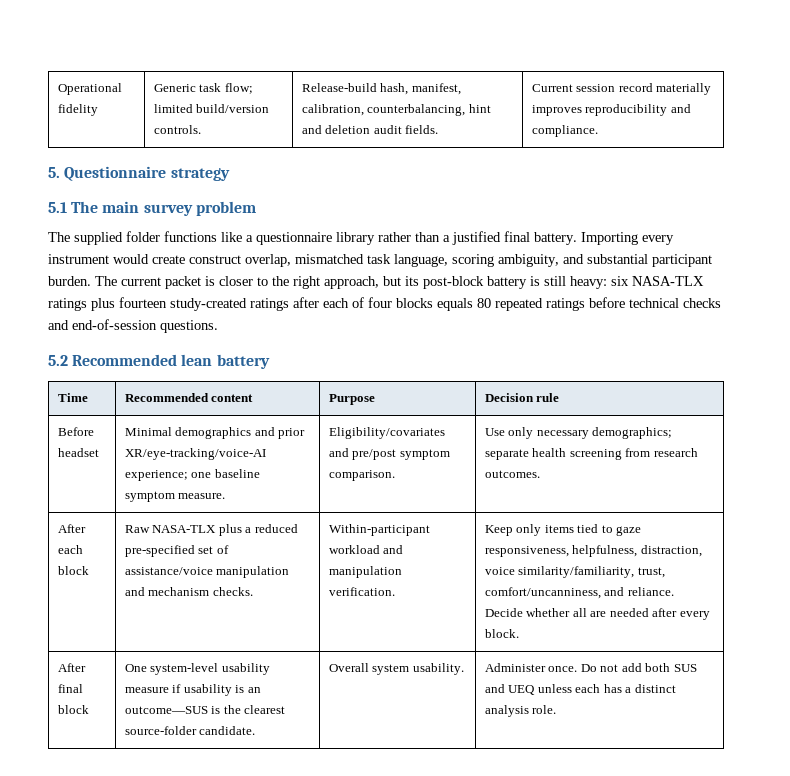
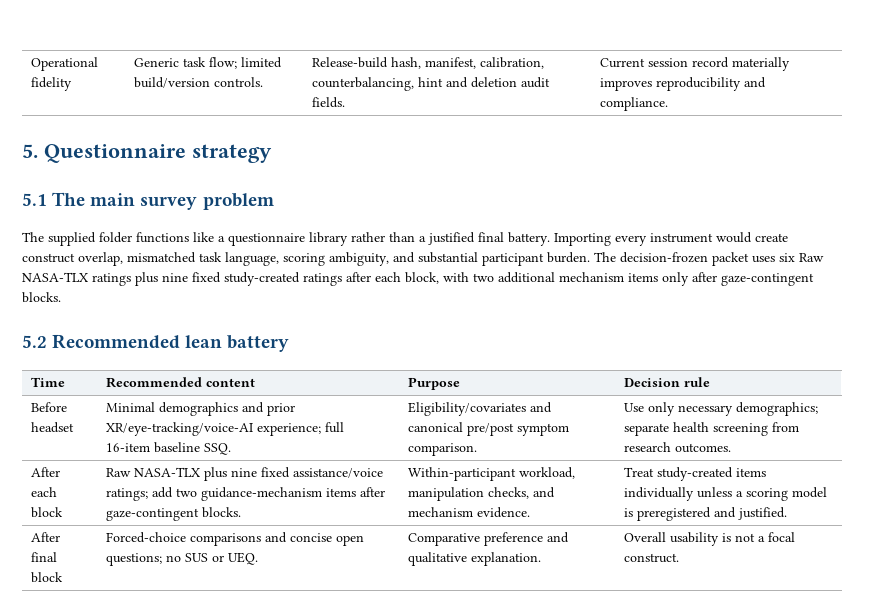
[121,276,629,289] current packet is closer to the right approach, but its post-block battery is still heavy: six -> [620,252,824,266] decision-frozen packet uses six Raw
[119,297,167,308] fourteen -> [162,272,221,283] nine fixed
[352,297,721,311] [48,319,218,333] of four blocks equals 80 repeated ratings before technical checks and end-of-session questions. -> [405,272,814,286] [22,292,61,303] block, with two additional mechanism items only after gaze-contingent blocks.
[191,469,260,478] [124,491,226,502] one baseline symptom measure. -> [324,422,344,433] [105,442,231,455] full 16-item baseline SSQ.
(349, 452) none -> [407,422,463,432] canonical
[245,524,298,533] [124,545,229,557] [124,566,290,578] [124,587,253,596] [328,524,430,536] [328,545,404,554] [328,566,402,578] [328,587,395,596] [484,524,642,536] [484,545,702,557] [484,566,665,578] [484,587,674,599] [484,608,710,620] [484,629,519,638] [57,663,86,672] [57,684,83,693] [57,705,89,714] [124,663,270,675] [124,684,261,696] [124,705,286,714] [124,726,256,735] [328,663,464,675] [484,663,697,672] [484,684,676,695] [484,705,557,717] a reduced pre-specified set of assistance/voice manipulation and mechanism checks. | Within-participant workload and manipulation verification. | Keep only items tied to gaze responsiveness, helpfulness, distraction, voice similarity/familiarity, trust, comfort/uncanniness, and reliance. Decide whether all are needed after every block. // After final block | One system-level usability measure if usability is an outcome—SUS is the clearest source-folder candidate. | Overall system usability. | Administer once. Do not add both SUS and UEQ unless each has a distinct analysis role. -> [230,467,383,478] [105,487,385,501] [105,507,241,521] [407,467,575,481] [407,487,555,501] [407,507,530,518] [623,467,766,481] [623,487,827,501] [623,507,787,521] [30,532,60,542] [30,552,57,562] [30,572,63,583] [105,532,364,546] [105,552,258,566] [407,532,569,546] [407,552,541,566] [623,532,795,546] [623,553,679,563] nine fixed assistance/voice ratings; add two guidance-mechanism items after gaze-contingent blocks. | Within-participant workload, manipulation checks, and mechanism evidence. | Treat study-created items individually unless a scoring model is preregistered and justified. // After final block | Forced-choice comparisons and concise open questions; no SUS or UEQ. | Comparative preference and qualitative explanation. | Overall usability is not a focal construct.

